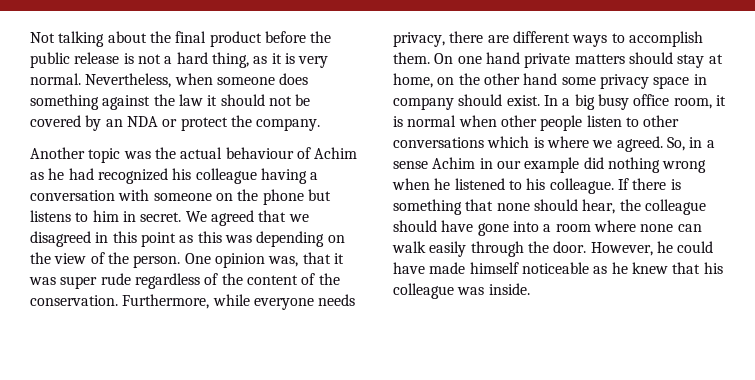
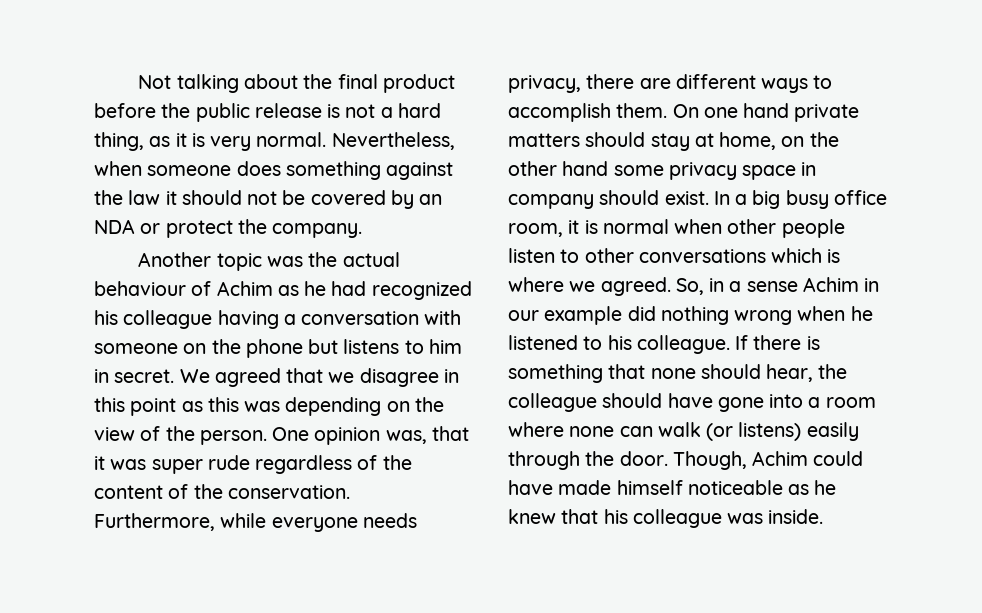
[30,231,91,247] disagreed -> [359,368,439,387] disagree
(426, 247) none -> [706,422,802,441] (or listens)
[590,241,673,256] However, he -> [672,451,809,470] Though, Achim

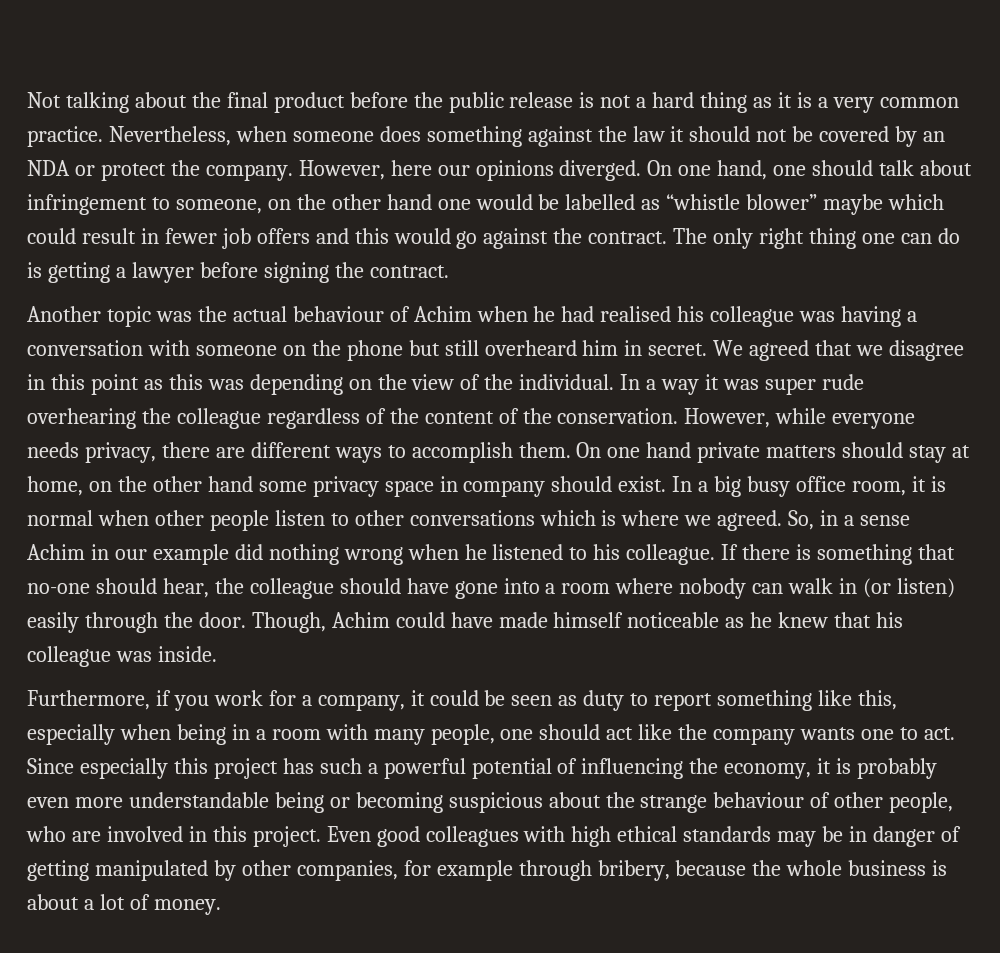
[94,132,144,151] thing, -> [700,92,748,113] thing
[210,132,327,151] very normal. -> [817,97,959,113] [27,126,103,147] a very common practice.
(363, 230) none -> [298,160,973,181] [27,194,945,215] [27,228,960,249] [27,262,449,283] However, here our opinions diverged. On one hand, one should talk about infringement to someone, on the other hand one would be labelled as “whistle blower” maybe which could result in fewer job offers and this would go against the contract. The only right thing one can do is getting a lawyer before signing the contract.
[277,285,299,296] as -> [476,306,528,322] when
[371,281,472,300] [94,310,213,329] recognized his colleague -> [600,306,836,327] realised his colleague was
[343,339,424,354] listens to -> [444,340,577,356] still overheard
[199,426,469,445] person. One opinion was, that -> [519,374,700,395] individual. In a way
(250, 462) none -> [27,408,261,429] overhearing the colleague
[94,513,215,531] Furthermore, -> [684,408,771,428] However,
[608,364,696,379] that none -> [917,544,955,560] [27,583,90,594] that no-one
[508,422,615,437] where none -> [615,578,747,599] where nobody
[706,422,802,441] (or listens) -> [839,578,955,598] in (or listen)
(824, 516) none -> [27,690,897,711] [27,724,955,745] [27,758,938,779] [27,792,954,813] [26,826,961,847] [27,860,948,881] [27,894,221,915] // Furthermore, if you work for a company, it could be seen as duty to report something like this, especially when being in a room with many people, one should act like the company wants one to act. Since especially this project has such a powerful potential of influencing the economy, it is probably even more understandable being or becoming suspicious about the strange behaviour of other people, who are involved in this project. Even good colleagues with high ethical standards may be in danger of getting manipulated by other companies, for example through bribery, because the whole business is about a lot of money.

